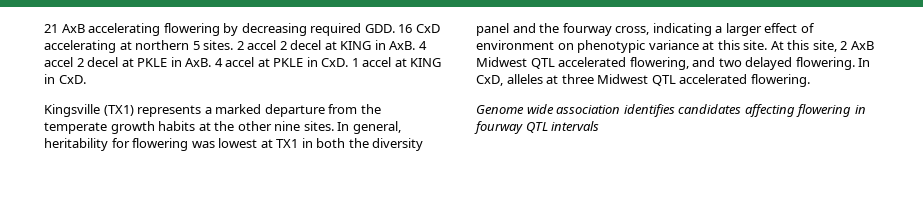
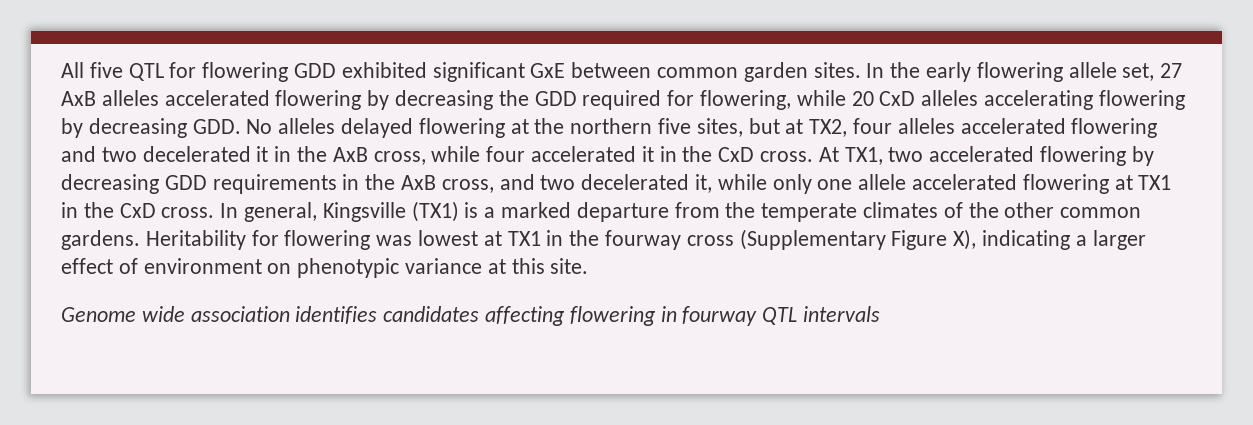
[44,23,440,36] [44,40,427,53] [44,57,442,67] [44,74,86,84] 21 AxB accelerating flowering by decreasing required GDD. 16 CxD accelerating at northern 5 sites. 2 accel 2 decel at KING in AxB. 4 accel 2 decel at PKLE in AxB. 4 accel at PKLE in CxD. 1 accel at KING in CxD. // -> [61,62,1183,82] [61,90,1185,110] [61,118,1158,138] [61,146,1154,166] [61,174,1172,194] [61,202,318,222] All five QTL for flowering GDD exhibited significant GxE between common garden sites. In the early flowering allele set, 27 AxB alleles accelerated flowering by decreasing the GDD required for flowering, while 20 CxD alleles accelerating flowering by decreasing GDD. No alleles delayed flowering at the northern five sites, but at TX2, four alleles accelerated flowering and two decelerated it in the AxB cross, while four accelerated it in the CxD cross. At TX1, two accelerated flowering by decreasing GDD requirements in the AxB cross, and two decelerated it, while only one allele accelerated flowering at TX1 in the CxD cross. In general,
[137,105,202,117] represents -> [464,202,479,218] is
[110,121,401,134] [44,138,108,151] growth habits at the other nine sites. In general, heritability -> [863,202,1142,218] [61,230,246,250] climates of the other common gardens. Heritability
[316,138,424,151] [476,23,650,36] both the diversity panel and the fourway cross, -> [569,229,977,250] the fourway cross (Supplementary Figure X),
[770,40,874,52] [476,57,871,70] [476,74,810,87] At this site, 2 AxB Midwest QTL accelerated flowering, and two delayed flowering. In CxD, alleles at three Midwest QTL accelerated flowering. -> (589, 266) none

